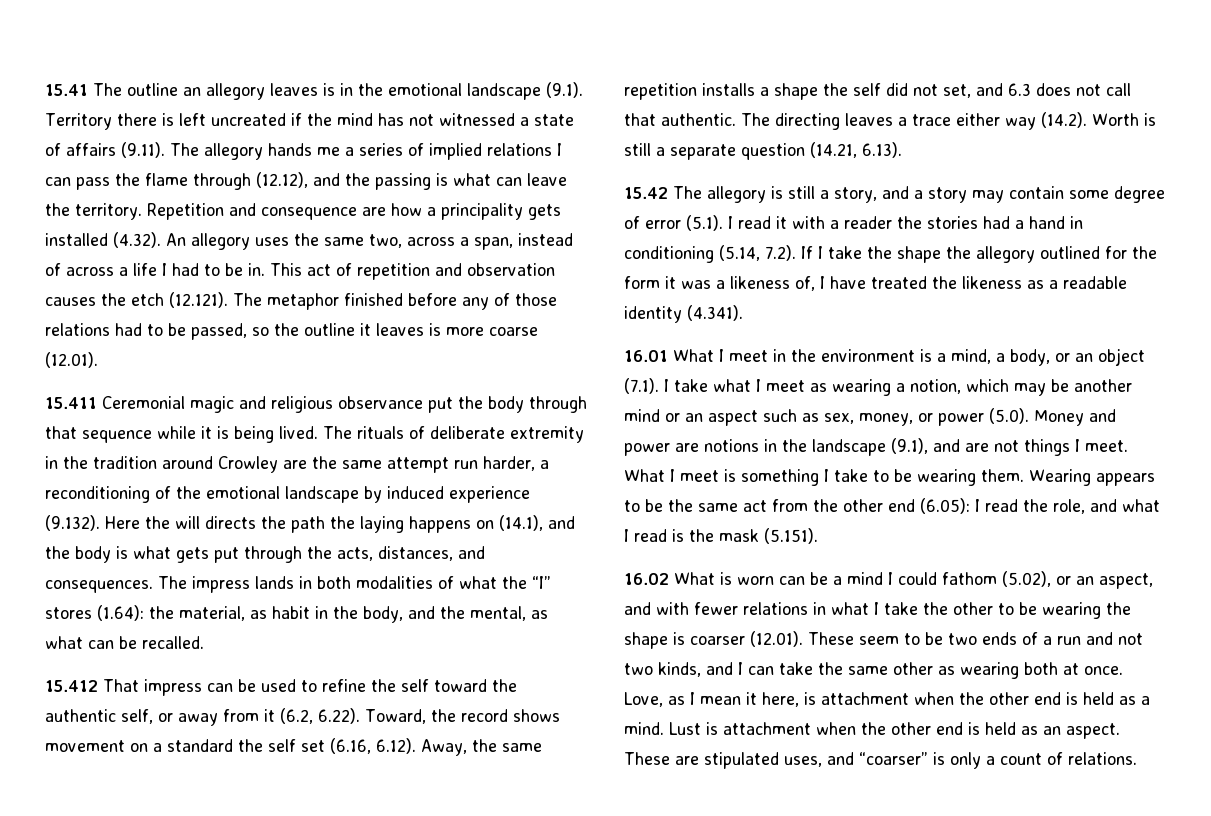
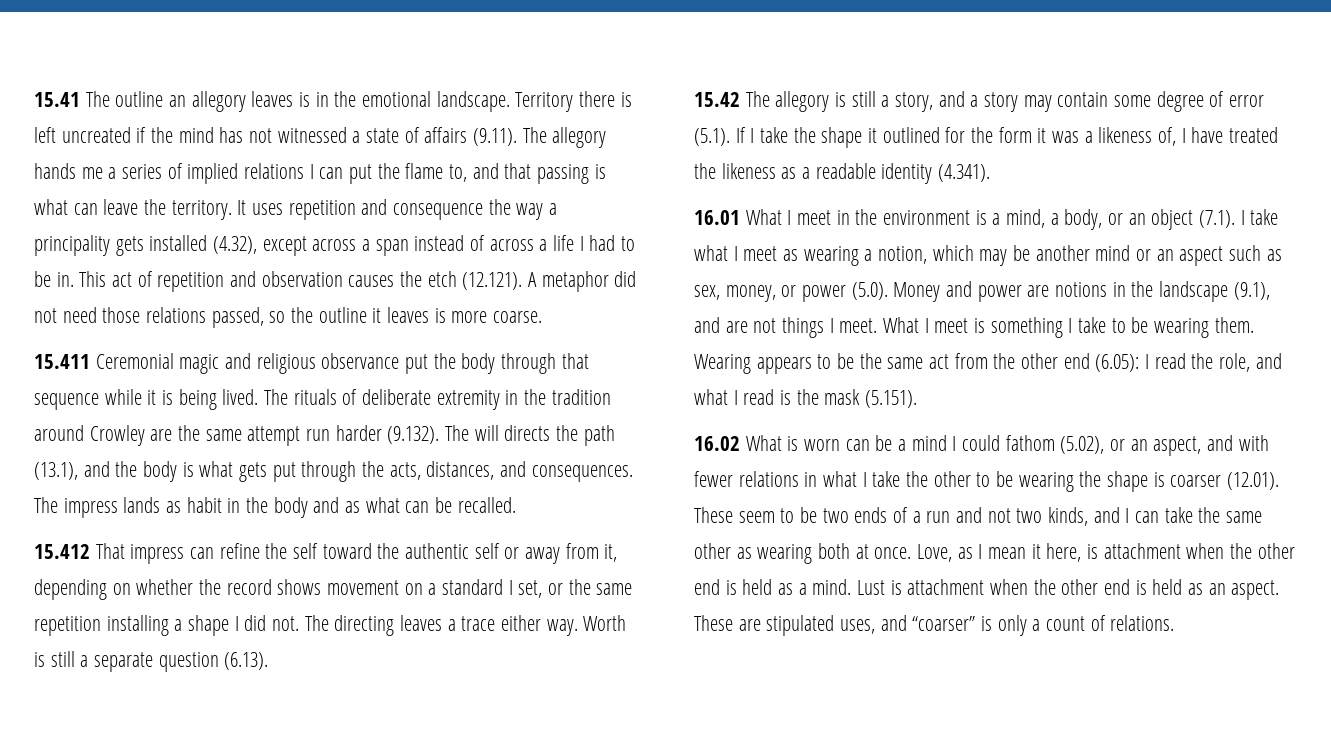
[467,82,583,100] landscape (9.1). -> [436,91,510,112] landscape.
[76,177,110,190] pass -> [349,164,373,184] put
[193,172,370,190] through (12.12), and the -> [449,163,532,182] to, and that
[147,203,561,220] [45,232,513,250] Repetition and consequence are how a principality gets installed (4.32). An allegory uses the same two, across a span, -> [237,199,558,220] [34,235,409,256] It uses repetition and consequence the way a principality gets installed (4.32), except across a span
[233,293,557,310] [45,323,186,336] The metaphor finished before any of those relations had to be -> [528,271,637,292] [34,307,207,323] A metaphor did not need those relations
[489,327,538,336] [45,352,98,368] coarse (12.01). -> [493,311,543,323] coarse.
[483,456,549,471] [45,486,530,503] [45,515,543,533] harder, a reconditioning of the emotional landscape by induced experience (9.132). Here the will directs the path the laying happens on (14.1), -> [335,425,615,446] [34,462,78,480] harder (9.132). The will directs the path (13.1),
[299,576,551,589] [45,605,526,623] in both modalities of what the “I” stores (1.64): the material, as habit in the body, and the mental, -> [166,497,340,518] as habit in the body and
[238,679,317,692] be used to -> (215, 553) none
[121,709,153,724] self, -> [474,543,500,559] self
[264,708,426,724] it (6.2, 6.22). Toward, -> [604,544,618,562] [34,579,194,600] it, depending on whether
[238,738,467,756] the self set (6.16, 6.12). Away, -> [508,580,564,598] I set, or
[702,83,755,96] installs -> [106,615,169,636] installing
[823,83,1131,98] [624,113,736,126] the self did not set, and 6.3 does not call that authentic. -> [234,615,300,631] I did not.
[1005,112,1087,130] way (14.2). -> [546,619,578,636] way.
[810,142,902,158] (14.21, 6.13). -> [224,652,269,670] (6.13).
[728,216,1083,229] [624,245,796,263] I read it with a reader the stories had a hand in conditioning (5.14, 7.2). -> (730, 137) none
[946,246,1035,263] the allegory -> [868,128,878,143] it

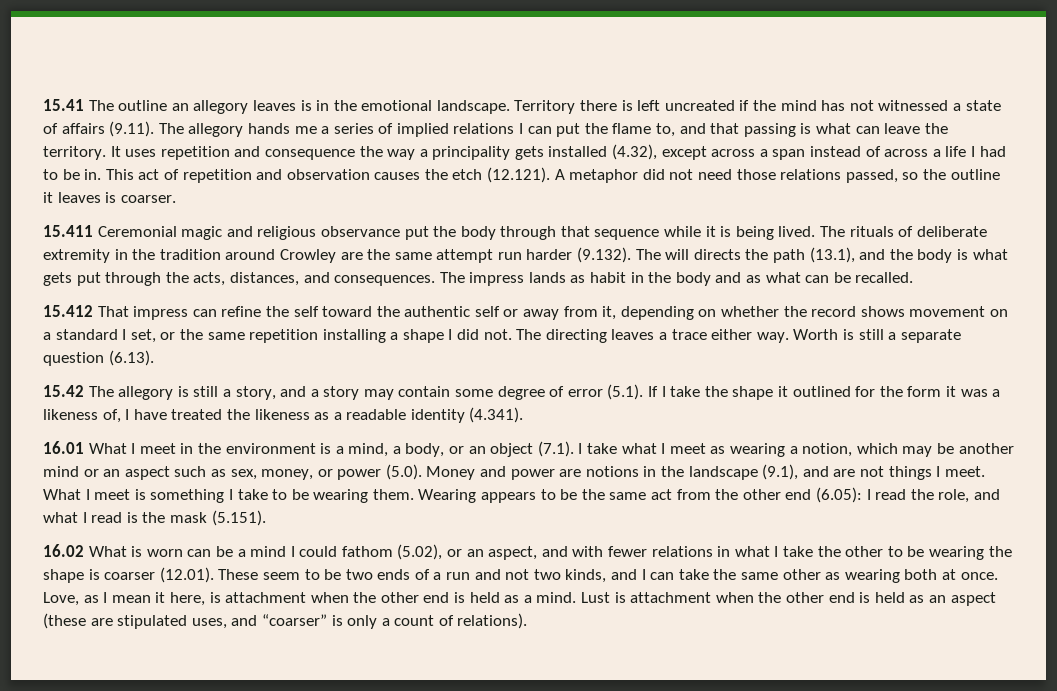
[451,311,543,323] more coarse. -> [120,195,176,203] coarser.
[1231,580,1280,600] [694,615,733,631] aspect. These -> [950,592,996,606] [43,613,86,629] aspect (these
[1110,615,1175,631] relations. -> [457,613,528,629] relations).

